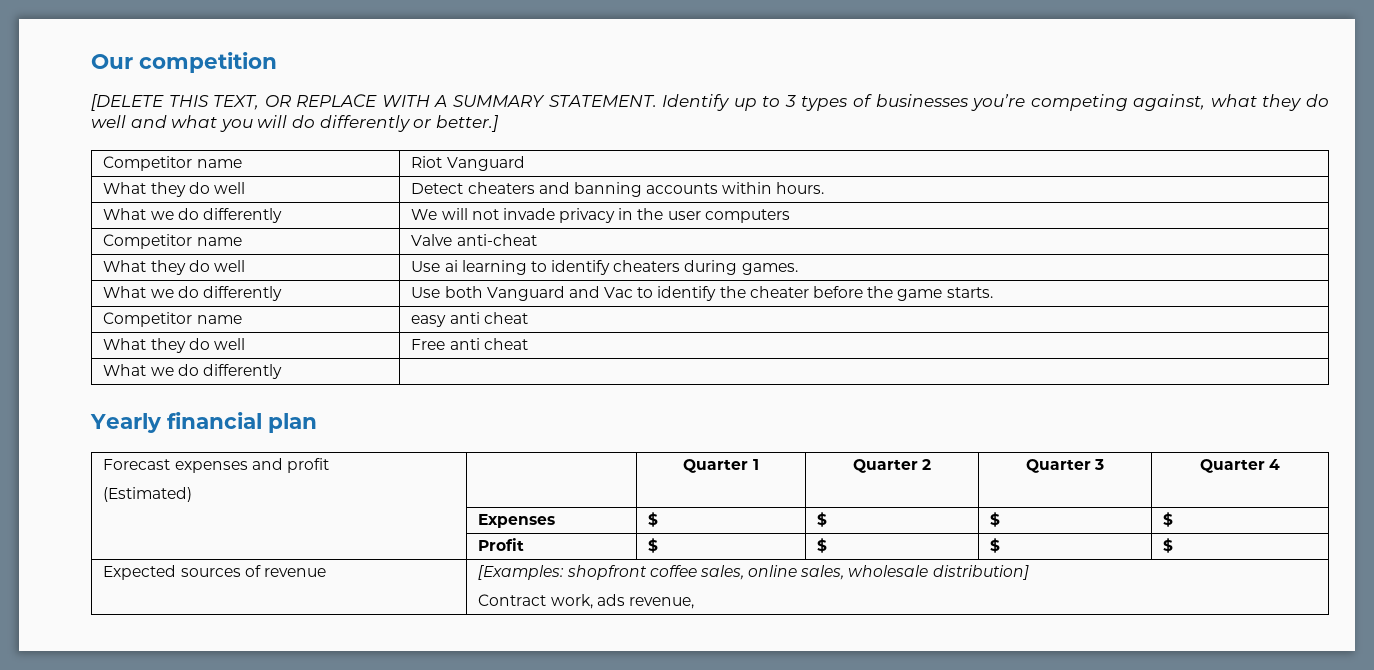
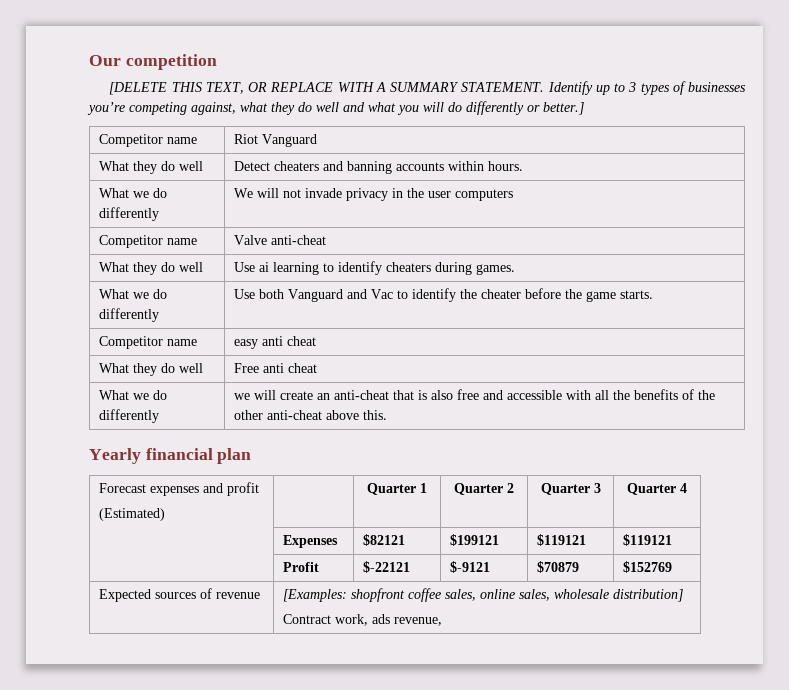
(282, 371) none -> [233,389,715,400] [233,410,387,420] we will create an anti-cheat that is also free and accessible with all the benefits of the other anti-cheat above this.
[648,512,659,527] [817,512,828,527] [990,512,1001,527] [1163,512,1174,527] [478,538,525,551] [648,538,659,553] [817,538,828,553] [990,538,1001,553] [1163,538,1174,553] $ | $ | $ | $ // | Profit | $ | $ | $ | $ -> [362,534,405,546] [449,534,499,546] [536,534,586,546] [622,534,672,546] [282,562,319,572] [362,561,410,573] [449,561,490,573] [536,561,579,573] [622,561,672,573] $82121 | $199121 | $119121 | $119121 // | Profit | $-22121 | $-9121 | $70879 | $152769

